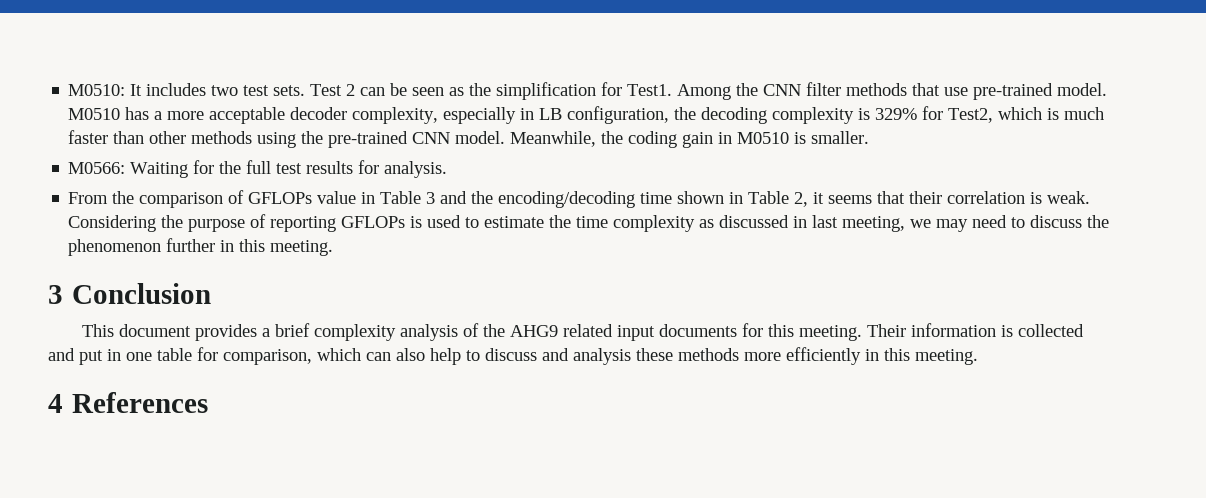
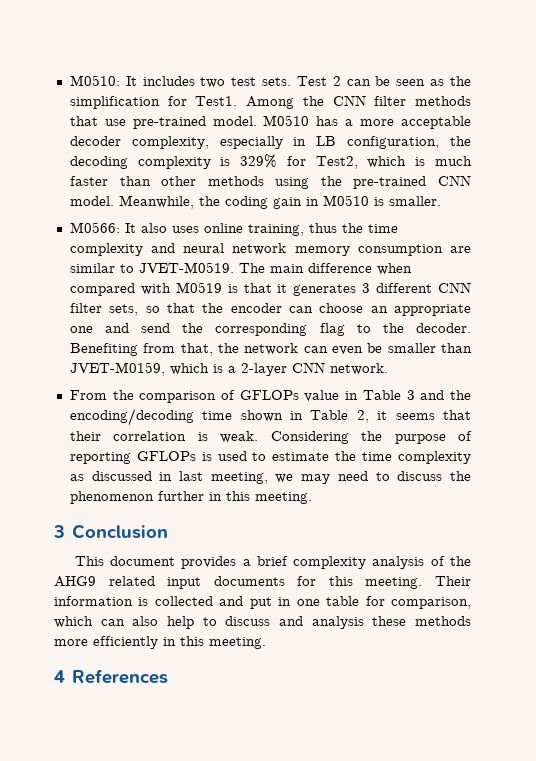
[130,160,448,178] Waiting for the full test results for analysis. -> [124,223,398,236] [69,243,472,256] [69,262,412,275] [69,282,471,296] [69,303,472,316] [69,323,472,336] [69,343,473,356] [69,362,388,376] It also uses online training, thus the time complexity and neural network memory consumption are similar to JVET-M0519. The main difference when compared with M0519 is that it generates 3 different CNN filter sets, so that the encoder can choose an appropriate one and send the corresponding flag to the decoder. Benefiting from that, the network can even be smaller than JVET-M0159, which is a 2-layer CNN network.

